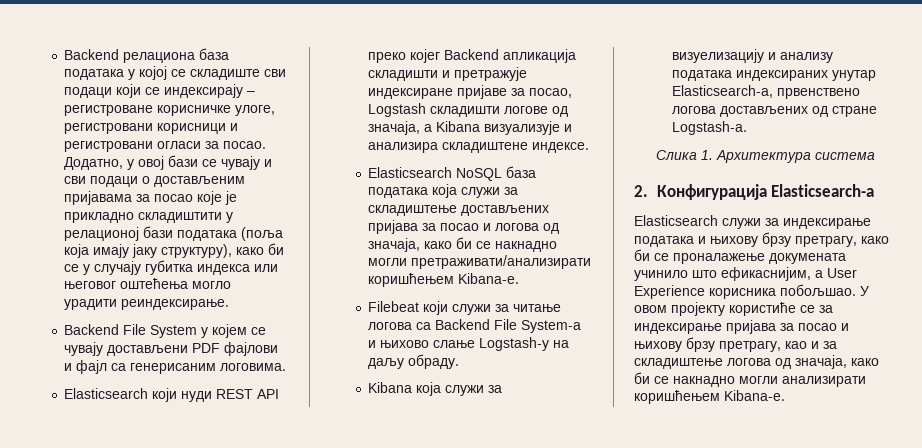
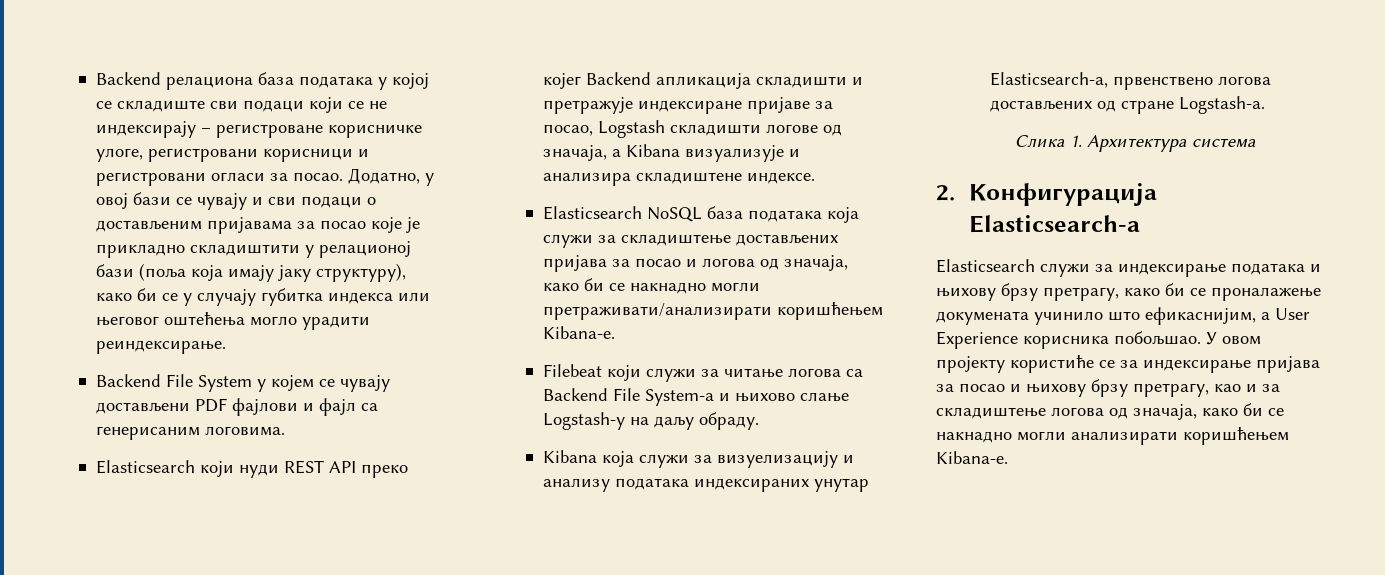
(161, 91) none -> [368,101,387,109] не
[177,230,238,241] података -> (134, 270) none

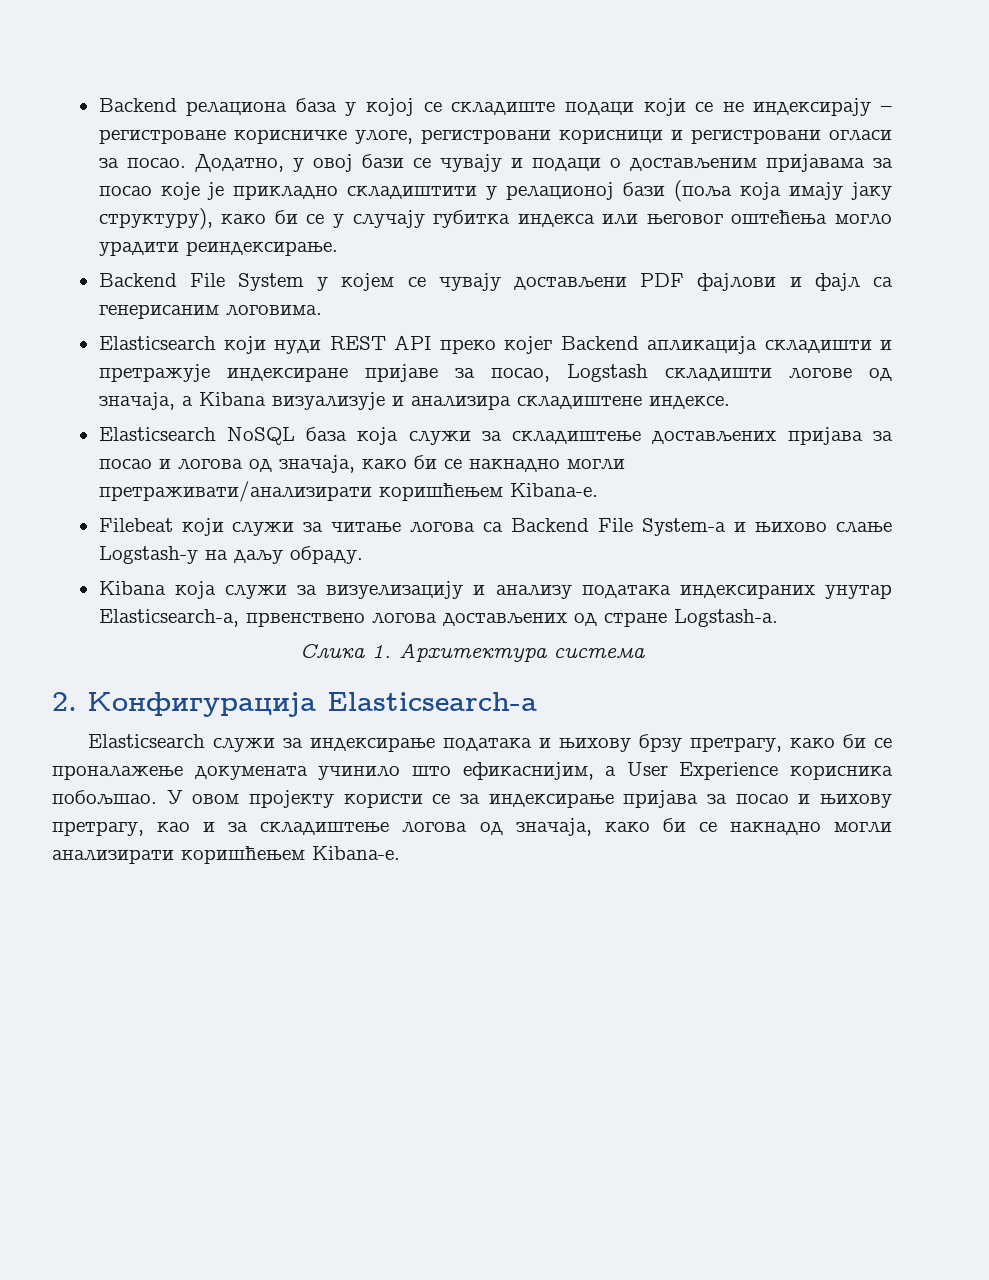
[298,76,373,88] података -> (337, 105) none
[209,100,238,110] сви -> (556, 108) none
[267,196,296,206] сви -> (523, 163) none
[747,210,822,222] података -> (348, 434) none
[1010,355,1094,373] користиће -> [343,793,423,808] користи
[1091,379,1128,397] брзу -> (892, 801) none

